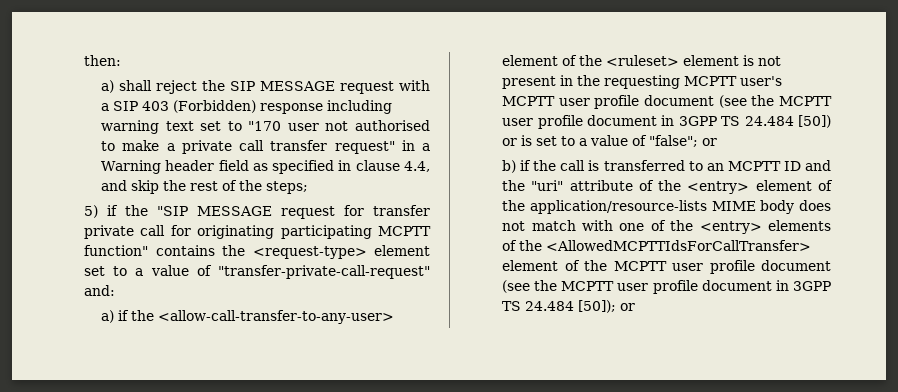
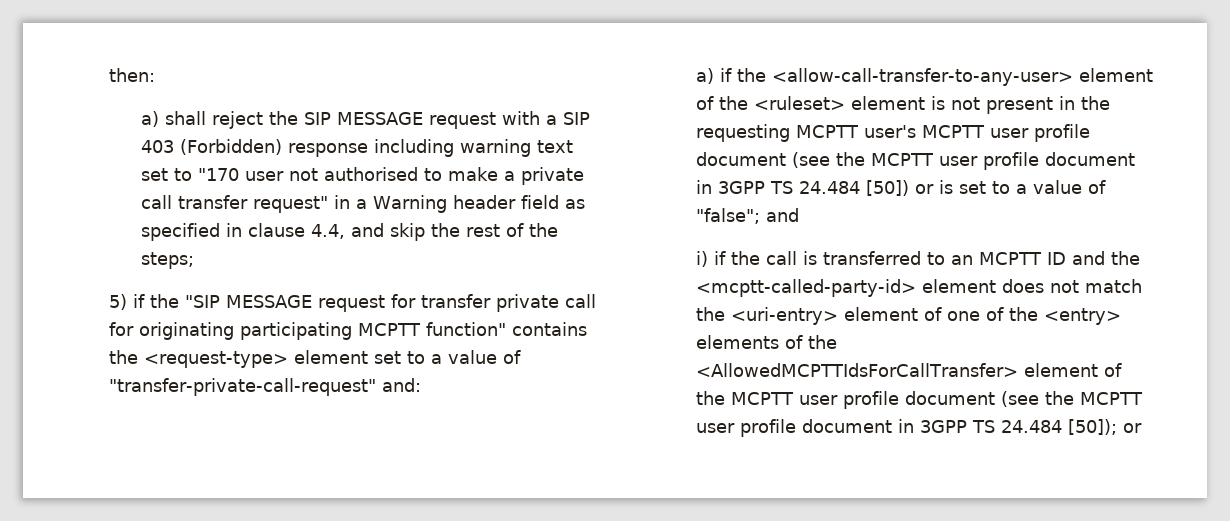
[702,138,718,146] [502,160,517,173] or // b) -> [766,208,800,222] [696,251,709,267] and // i)
[531,180,833,194] [502,200,831,214] [502,220,613,231] "uri" attribute of the <entry> element of the application/resource-lists MIME body does not match with -> [696,279,1143,297] [696,307,943,325] <mcptt-called-party-id> element does not match the <uri-entry> element of

